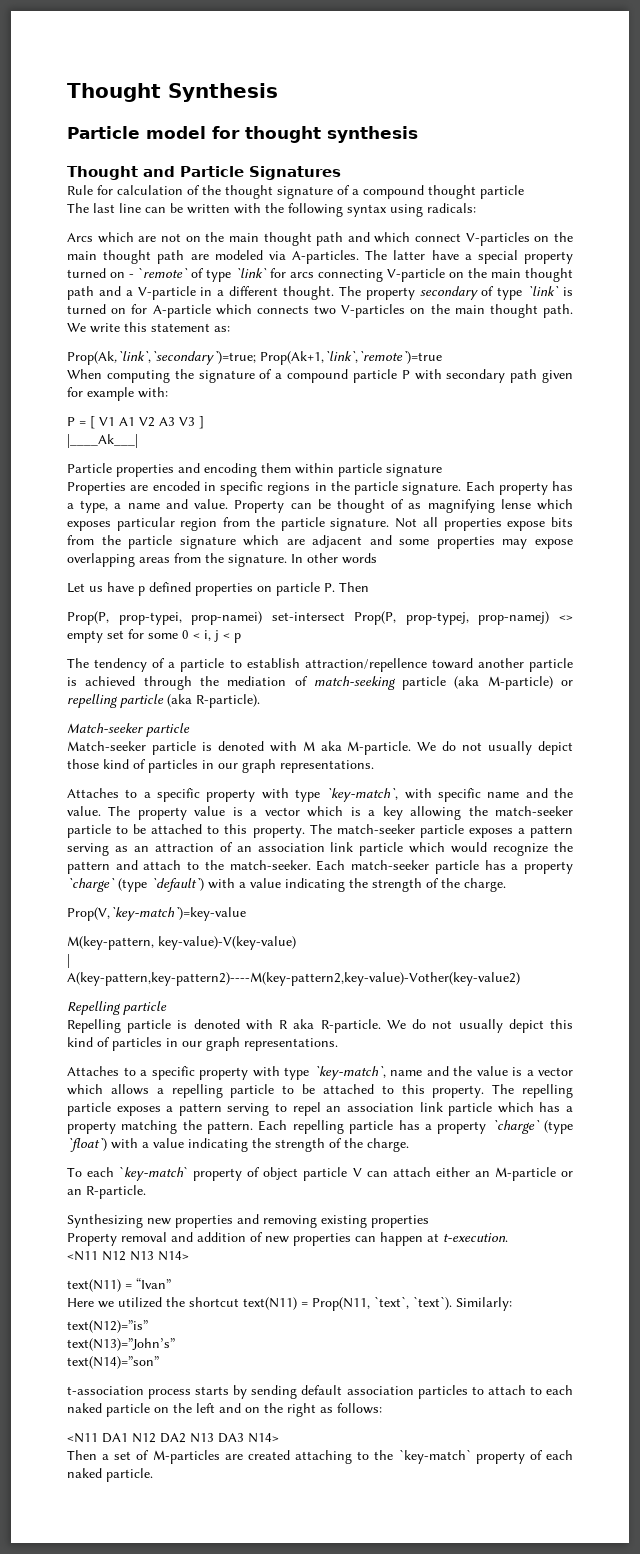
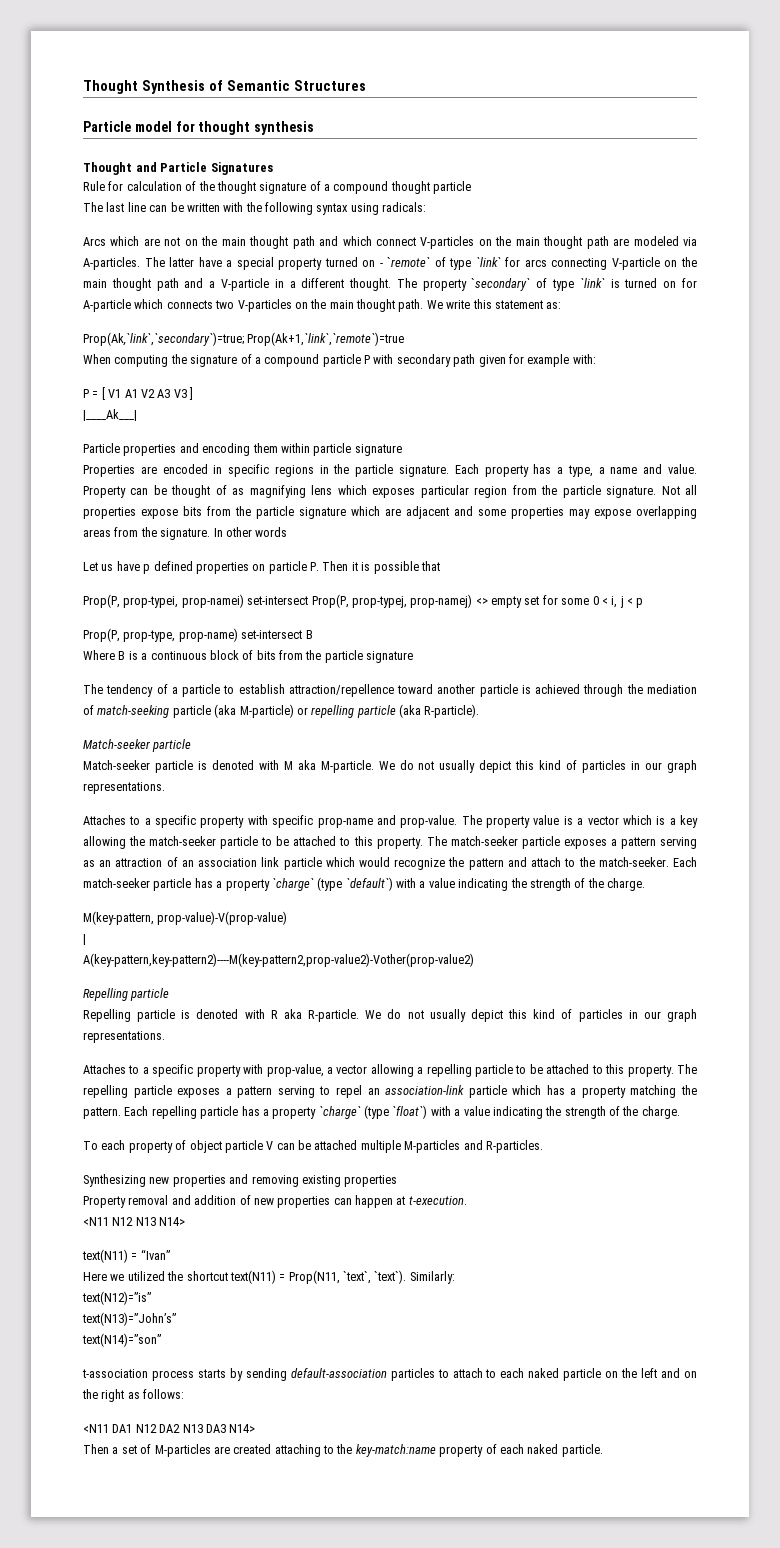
(278, 92) none -> [208,80,366,91] of Semantic Structures
[419,286,478,300] secondary -> [471,278,531,291] `secondary`
[500,499,531,509] lense -> [311,485,333,495] lens
(369, 587) none -> [351,561,440,574] it is possible that
(241, 638) none -> [83,628,313,642] [83,650,414,663] // Prop(P, prop-type, prop-name) set-intersect B // Where B is a continuous block of bits from the particle signature
[67,759,99,769] those -> [515,760,535,770] this
[295,787,573,802] [67,806,101,816] type `key-match`, with specific name and the value. -> [272,815,458,828] specific prop-name and prop-value.
[67,906,246,921] // Prop(V,`key-match`)=key-value -> (645, 884) none
[158,936,296,950] key-value)-V(key-value) -> [157,911,288,925] prop-value)-V(prop-value)
[67,972,520,986] A(key-pattern,key-pattern2)----M(key-pattern2,key-value)-Vother(key-value2) -> [83,953,474,967] A(key-pattern,key-pattern2)----M(key-pattern2,prop-value2)-Vother(prop-value2)
[284,1065,573,1080] [67,1084,149,1095] type `key-match`, name and the value is a vector which allows -> [266,1064,414,1077] prop-value, a vector allowing
[346,1102,443,1112] association link -> [385,1085,465,1095] association-link
[119,1166,189,1181] `key-match` -> (126, 1145) none
[392,1167,574,1181] [67,1185,146,1199] attach either an M-particle or an R-particle. -> [298,1140,543,1153] be attached multiple M-particles and R-particles.
[301,1385,414,1395] default association -> [290,1368,387,1378] default-association
[398,1449,471,1464] `key-match` -> [355,1444,436,1457] key-match:name

